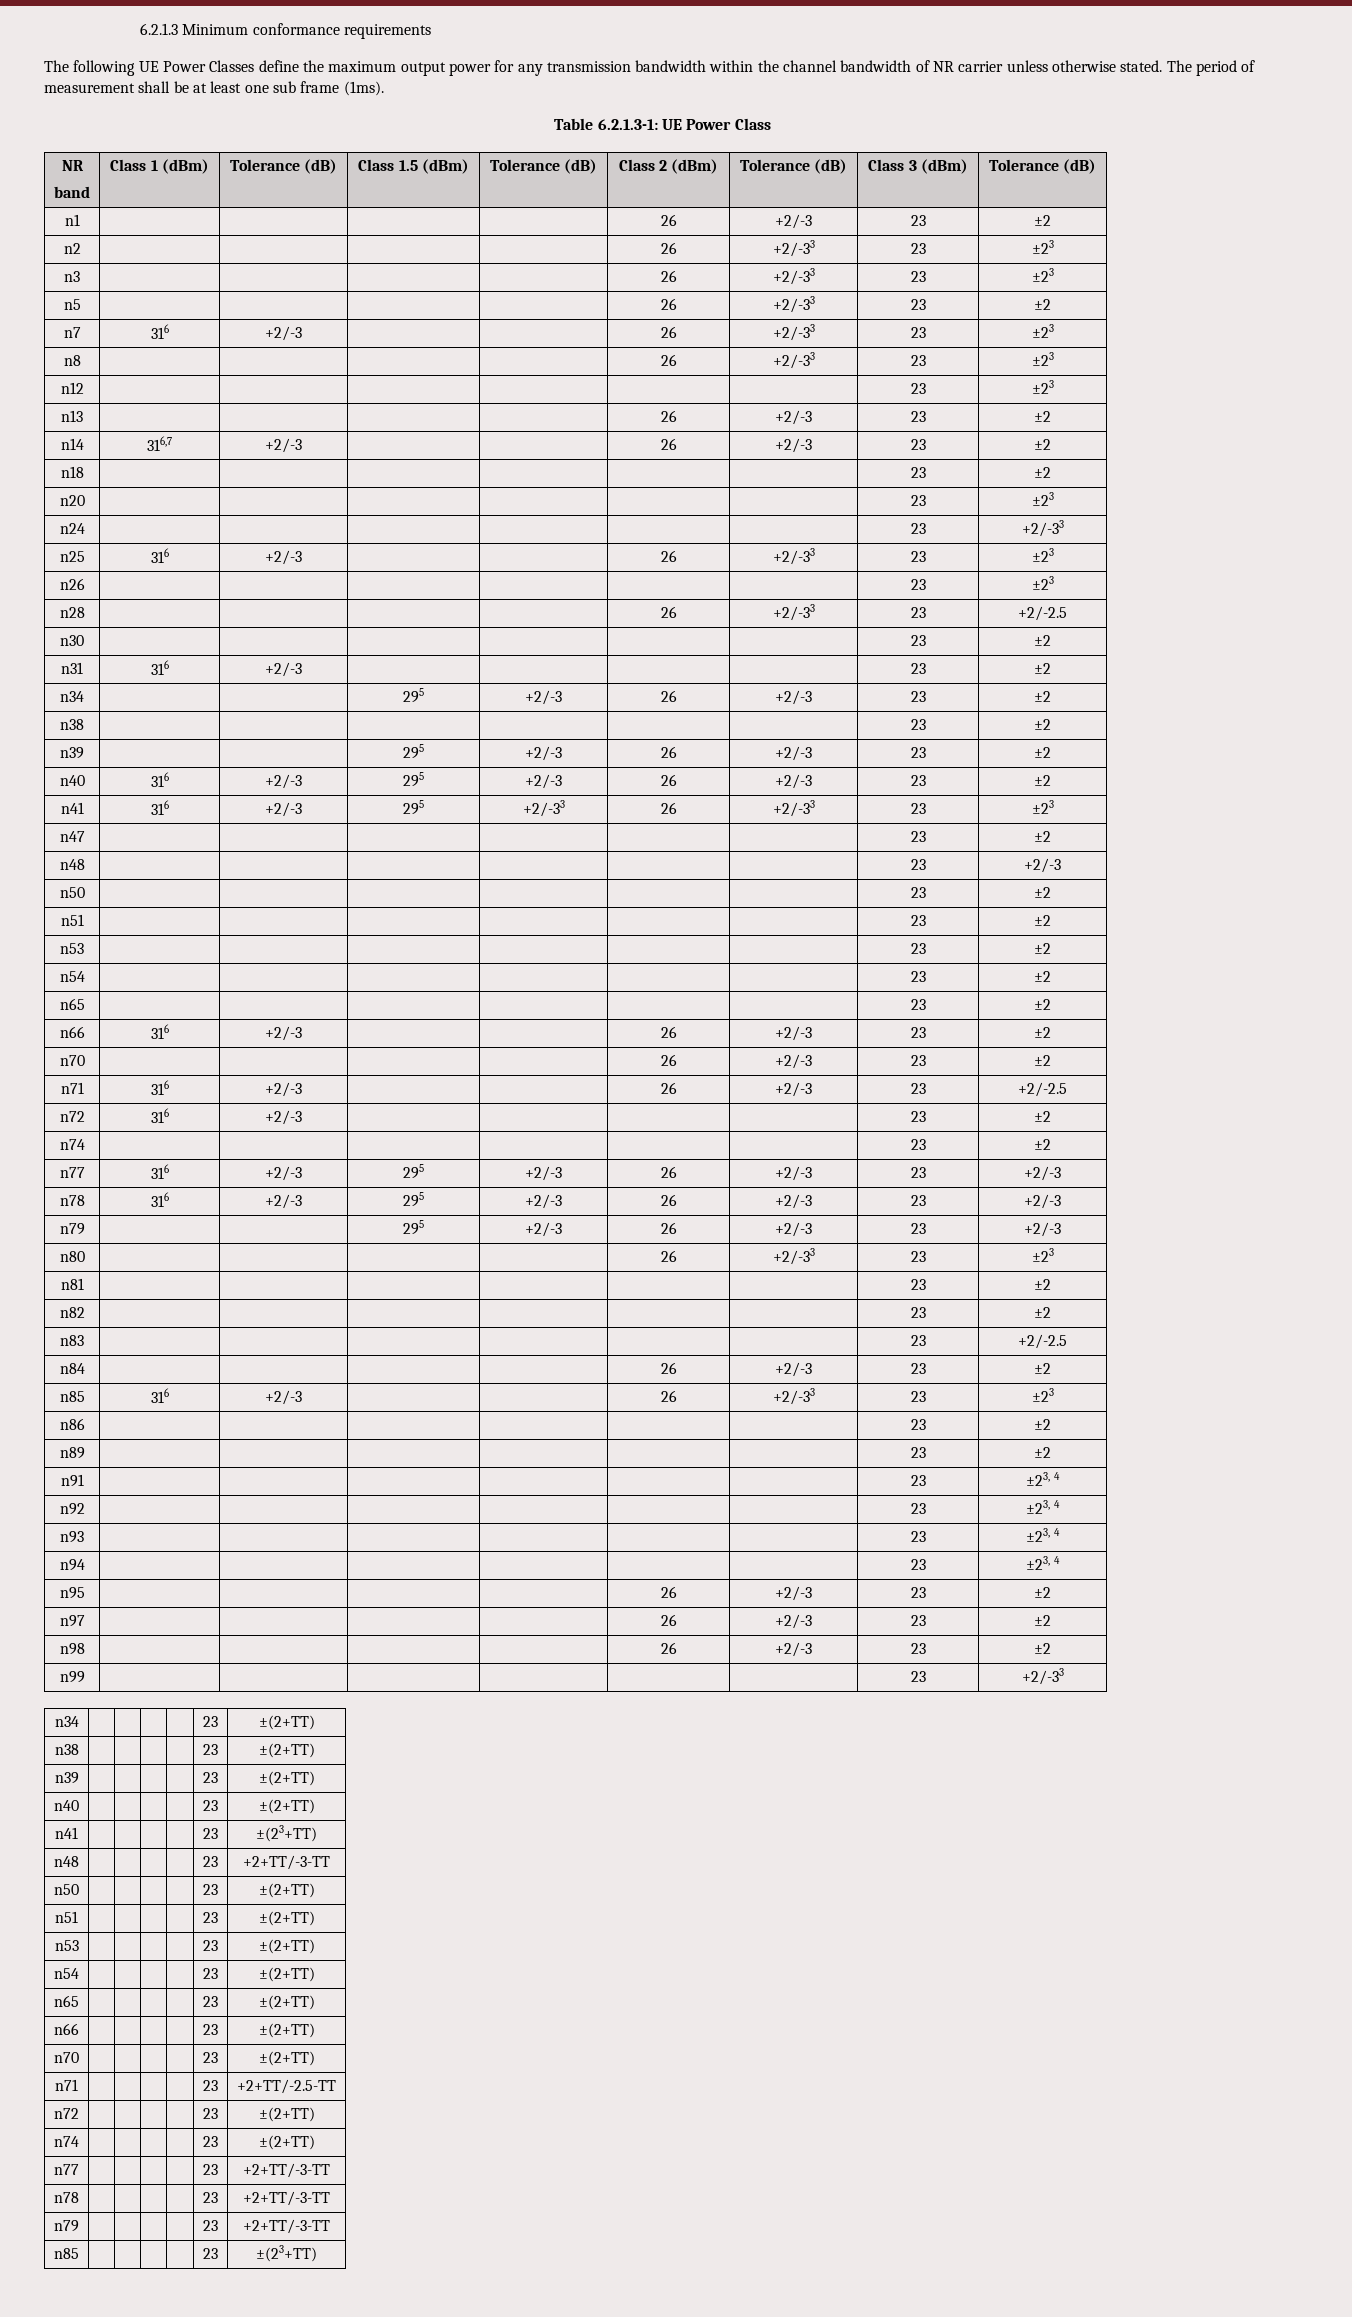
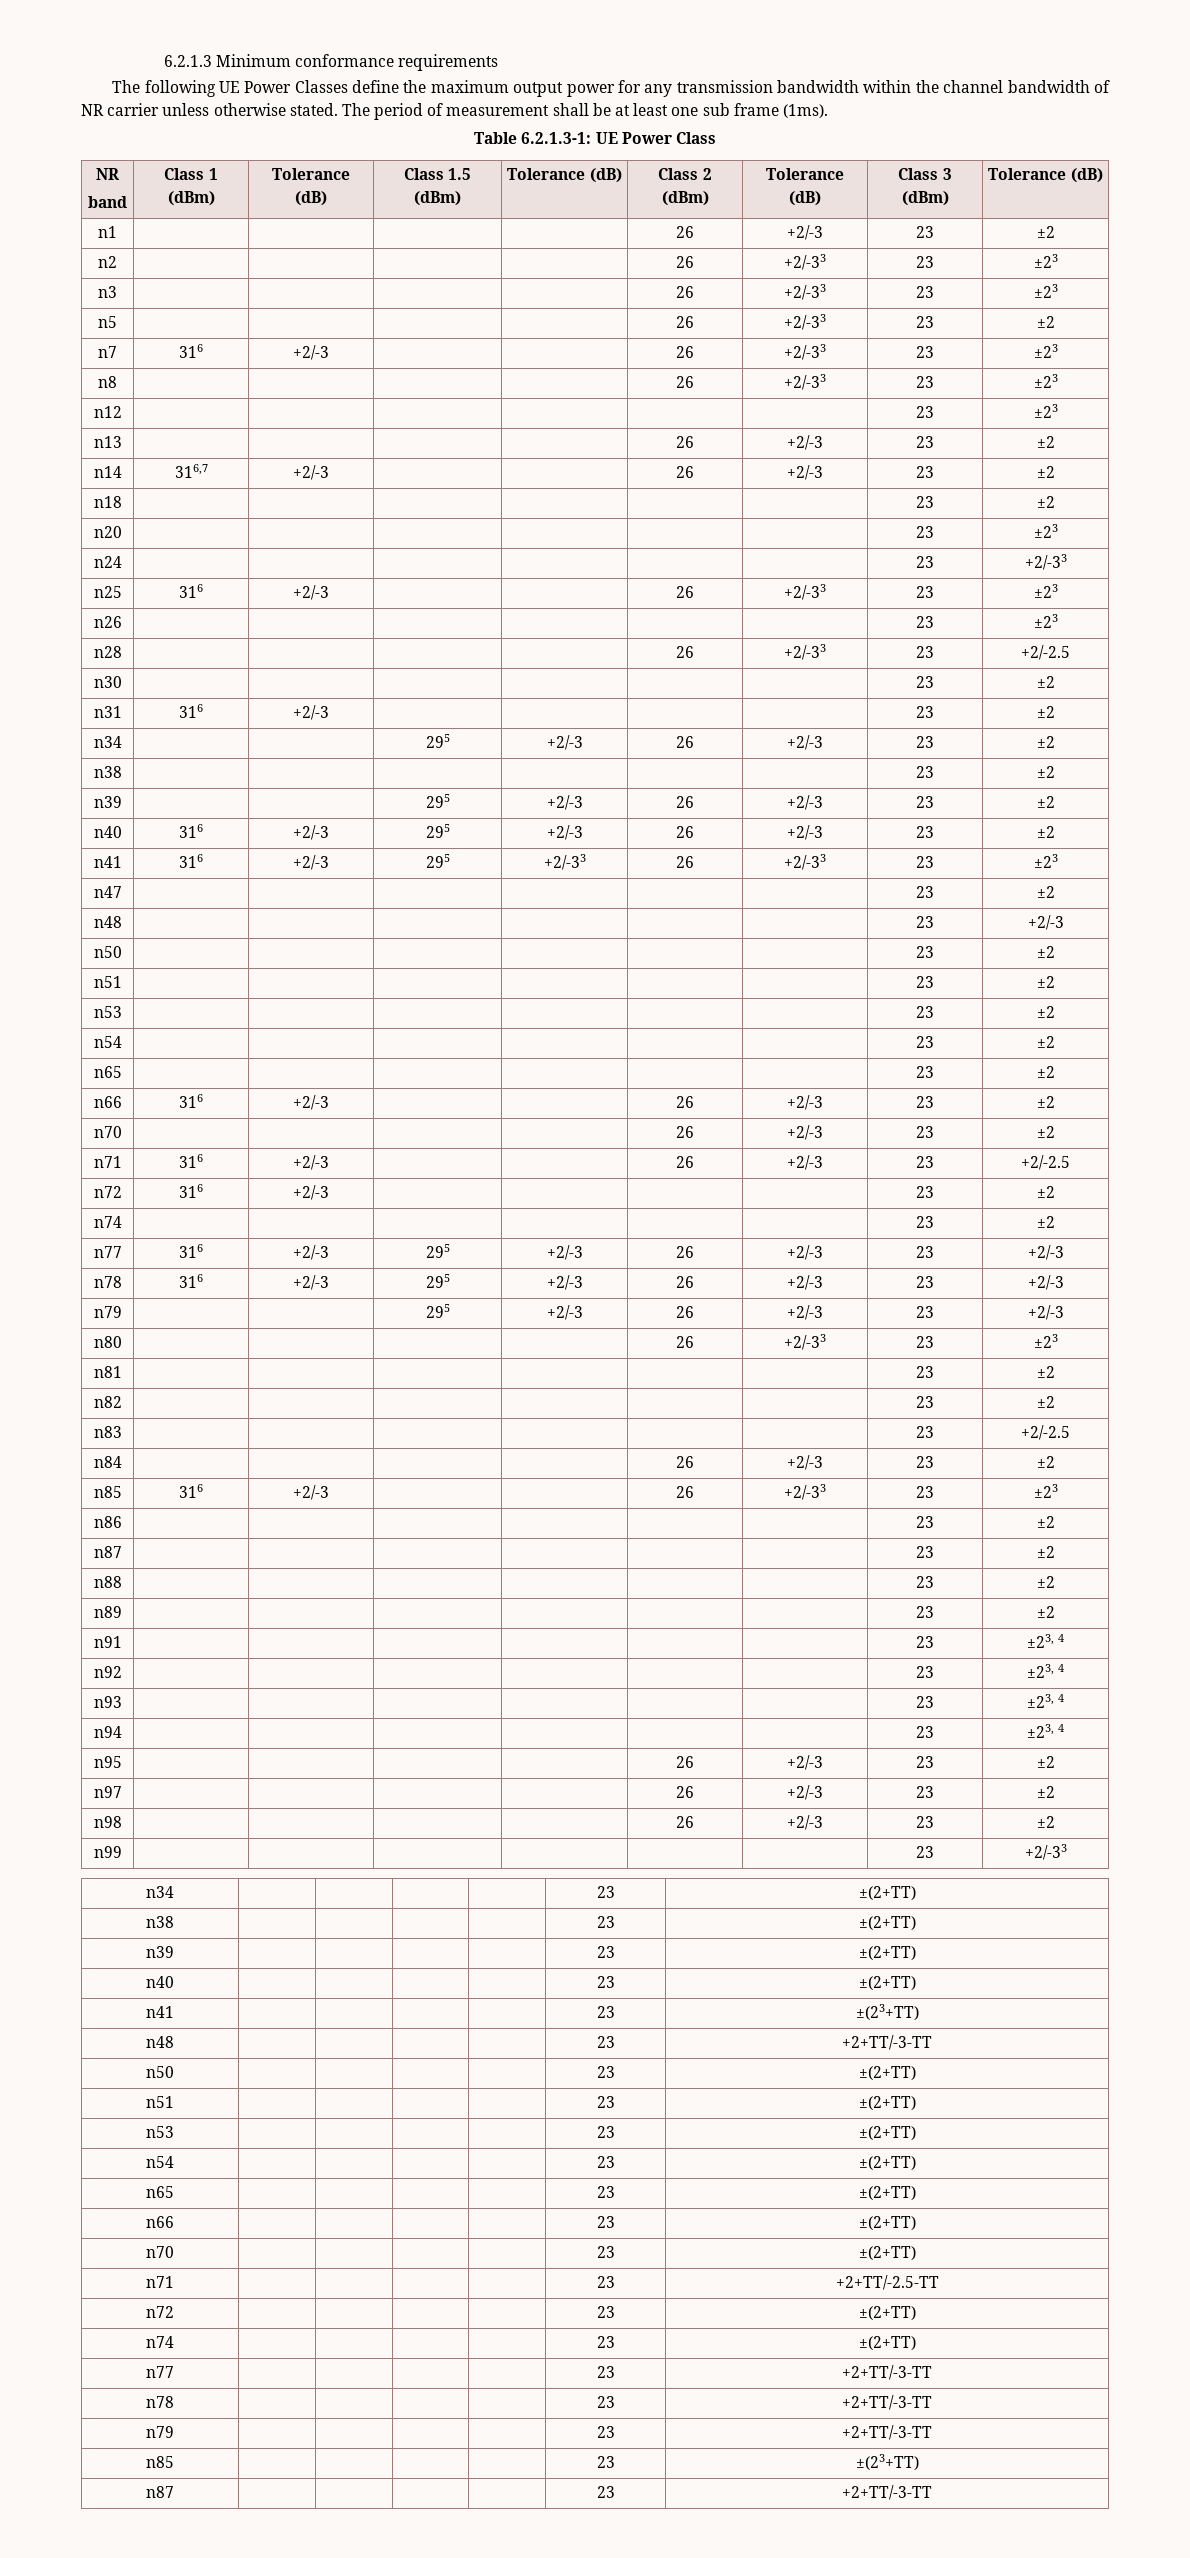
(1051, 1424) none -> [93,1546,122,1558] [916,1546,934,1558] [1036,1546,1055,1558] [93,1576,122,1588] [916,1576,934,1588] [1036,1576,1055,1588] // n87 | | | | | | | 23 | ±2 // n88 | | | | | | | 23 | ±2
(317, 2253) none -> [146,2486,174,2498] [596,2486,615,2498] [842,2485,932,2500] // n87 | | | | | 23 | +2+TT/-3-TT

